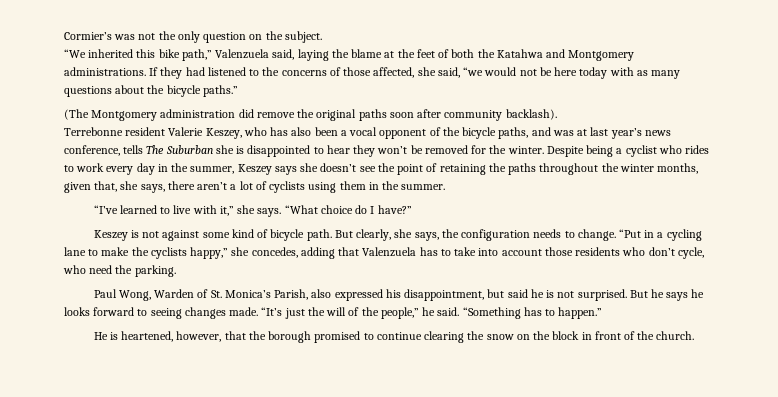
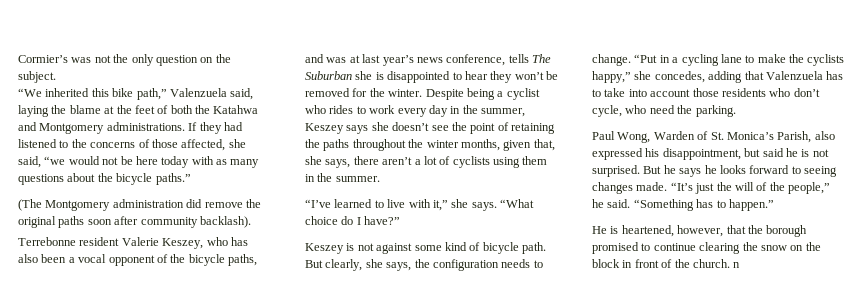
(695, 335) none -> [733,262,741,268] n

